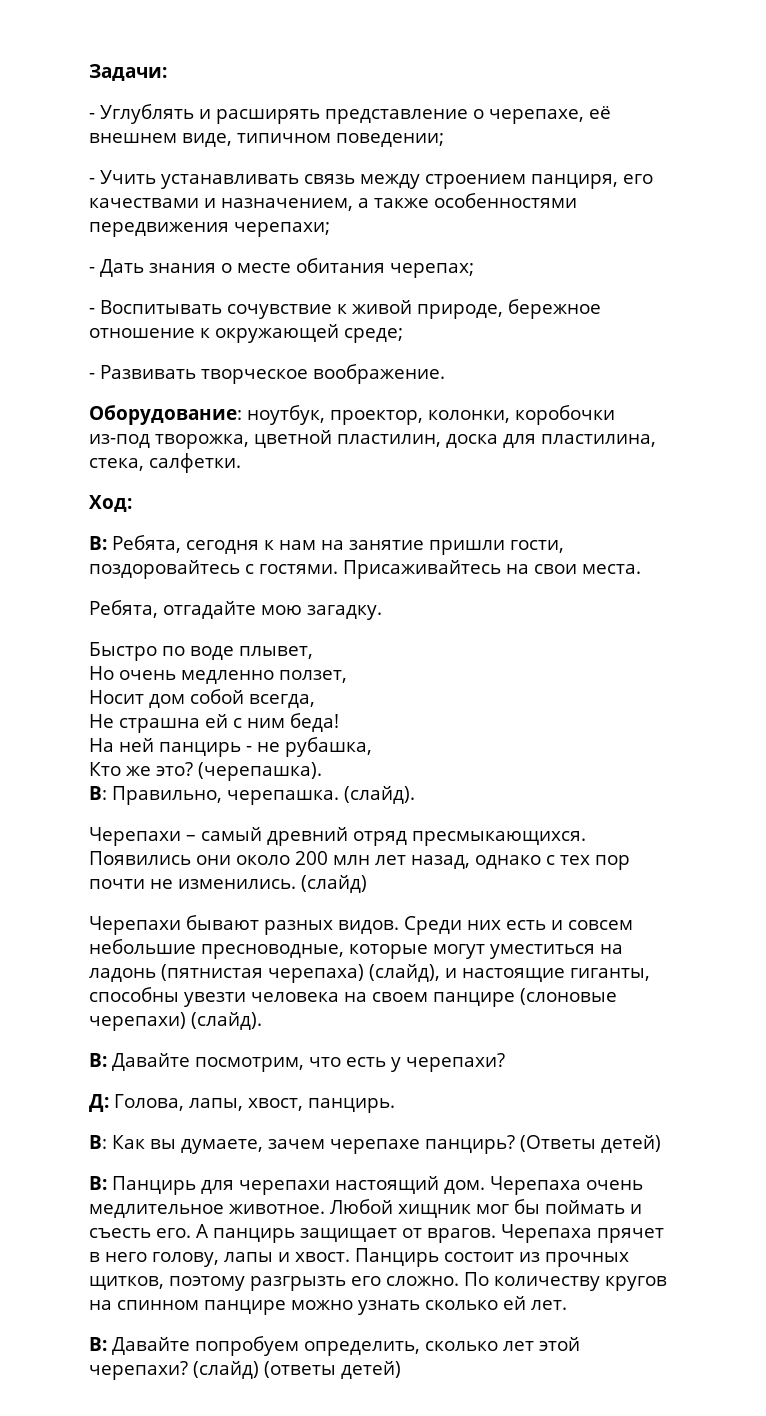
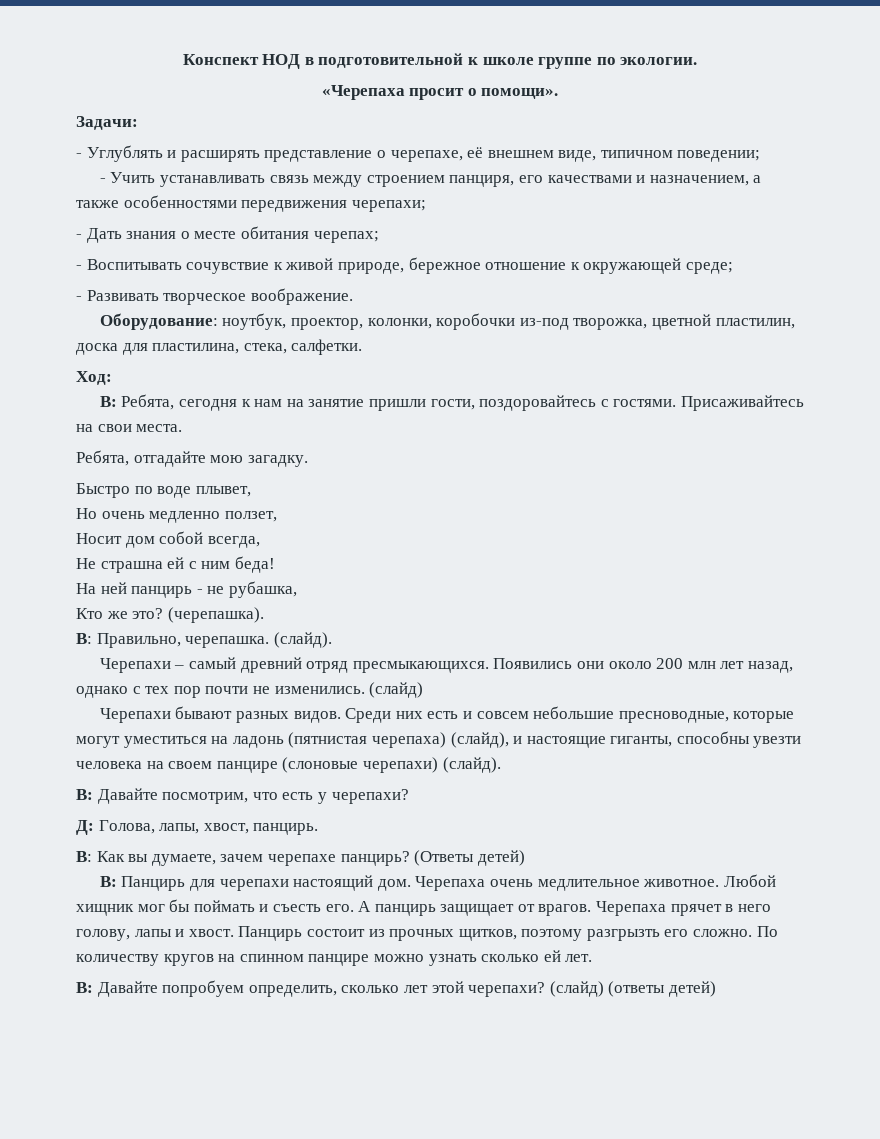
(89, 72) none -> [182,53,698,69] [321,85,559,100] Конспект НОД в подготовительной к школе группе по экологии. // «Черепаха просит о помощи». //

